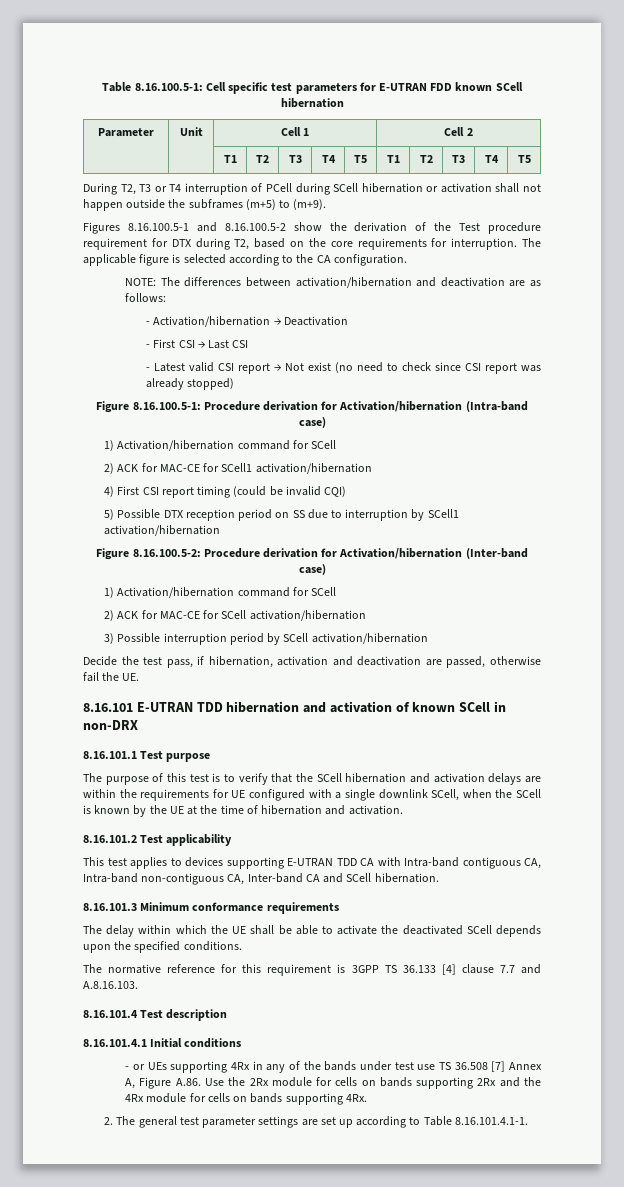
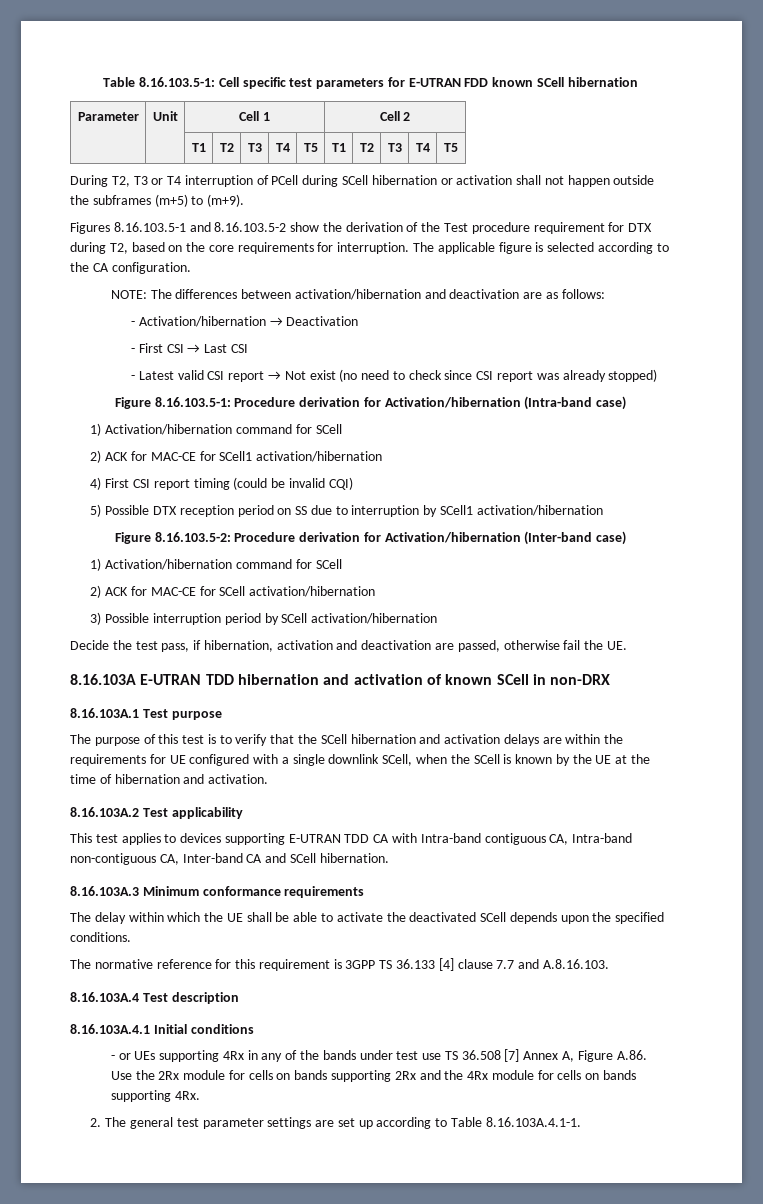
[102,82,203,92] Table 8.16.100.5-1: -> [103,77,215,87] Table 8.16.103.5-1:
[127,222,286,232] 8.16.100.5-1 and 8.16.100.5-2 -> [113,222,287,232] 8.16.103.5-1 and 8.16.103.5-2
[132,402,201,410] 8.16.100.5-1: -> [154,397,231,407] 8.16.103.5-1:
[132,549,201,557] 8.16.100.5-2: -> [154,532,231,542] 8.16.103.5-2:
[83,703,133,712] 8.16.101 -> [70,674,136,685] 8.16.103A
[83,751,137,759] 8.16.101.1 -> [70,708,139,718] 8.16.103A.1
[83,835,137,843] 8.16.101.2 -> [70,807,139,817] 8.16.103A.2
[83,903,137,911] 8.16.101.3 -> [70,886,139,896] 8.16.103A.3
[83,1010,138,1018] 8.16.101.4 -> [70,992,139,1002] 8.16.103A.4
[83,1039,147,1047] 8.16.101.4.1 -> [70,1024,150,1034] 8.16.103A.4.1
[454,1117,528,1125] 8.16.101.4.1-1. -> [485,1117,581,1127] 8.16.103A.4.1-1.

